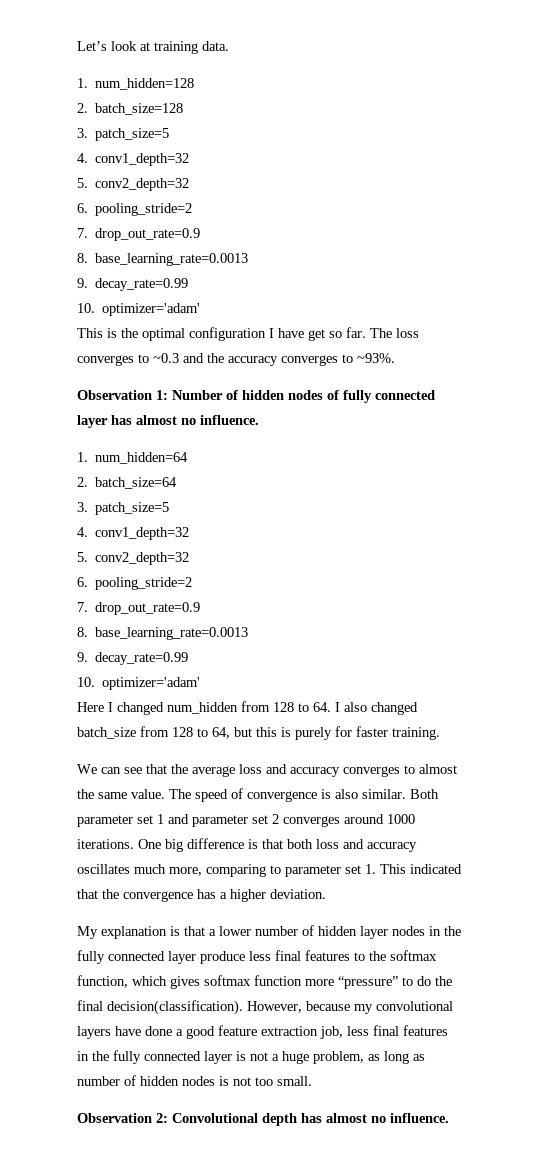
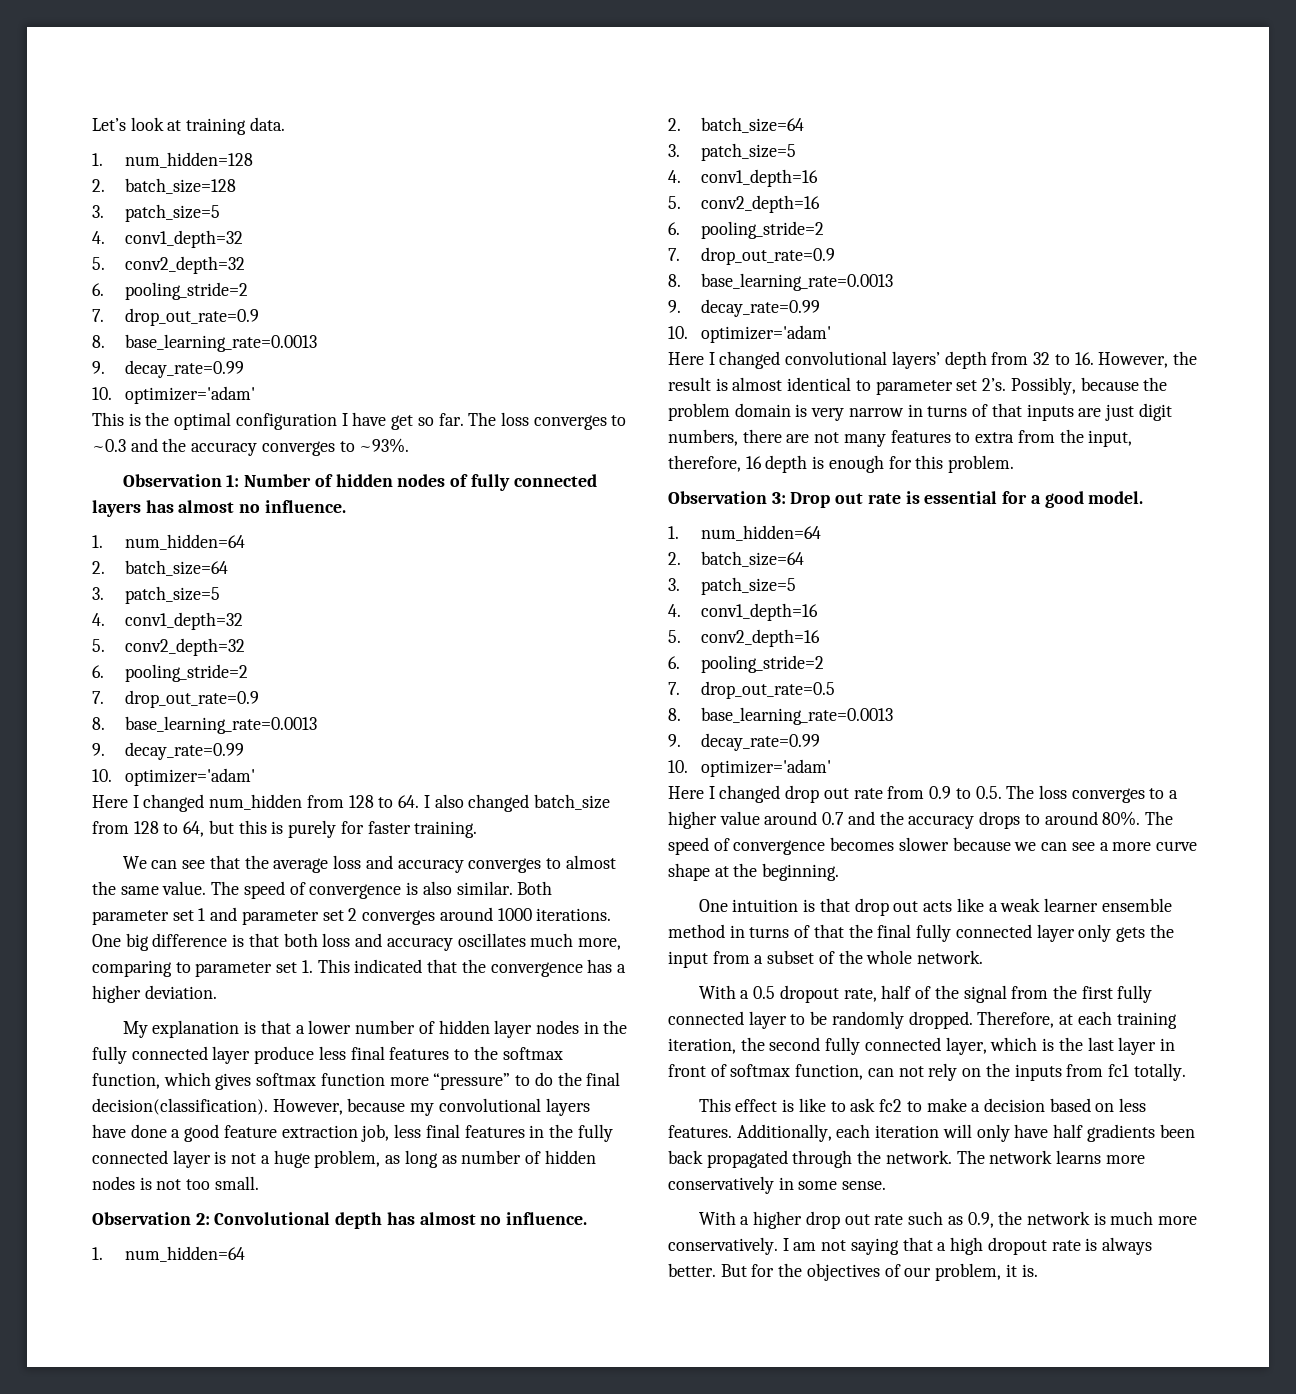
[77,415,108,428] layer -> [92,500,141,517] layers
(449, 1118) none -> [92,1246,245,1262] [668,117,804,133] [668,143,796,161] [668,169,818,187] [668,195,820,213] [668,221,824,239] [668,247,835,265] [668,273,893,291] [668,299,820,317] [668,325,831,343] [668,351,1197,369] [668,377,1168,395] [668,403,1172,421] [668,429,1133,447] [668,455,1015,473] [668,491,1144,508] [668,525,821,541] [668,551,804,567] [668,577,796,595] [668,603,818,621] [668,629,820,647] [668,655,824,673] [668,681,835,699] [668,707,893,725] [668,733,820,751] [668,759,831,777] [668,785,1179,803] [668,811,1173,829] [668,837,1197,855] [668,863,840,881] [698,898,1172,916] [668,924,1174,942] [668,950,984,968] [698,985,1153,1003] [668,1011,1177,1029] [668,1037,1175,1055] [668,1063,1186,1081] [698,1098,1147,1112] [668,1124,1195,1142] [668,1150,1145,1168] [668,1176,887,1194] [698,1211,1198,1229] [668,1237,1152,1255] [668,1263,1038,1281] // 1. num_hidden=64 // 2. batch_size=64 // 3. patch_size=5 // 4. conv1_depth=16 // 5. conv2_depth=16 // 6. pooling_stride=2 // 7. drop_out_rate=0.9 // 8. base_learning_rate=0.0013 // 9. decay_rate=0.99 // 10. optimizer='adam' // Here I changed convolutional layers’ depth from 32 to 16. However, the result is almost identical to parameter set 2’s. Possibly, because the problem domain is very narrow in turns of that inputs are just digit numbers, there are not many features to extra from the input, therefore, 16 depth is enough for this problem. // Observation 3: Drop out rate is essential for a good model. // 1. num_hidden=64 // 2. batch_size=64 // 3. patch_size=5 // 4. conv1_depth=16 // 5. conv2_depth=16 // 6. pooling_stride=2 // 7. drop_out_rate=0.5 // 8. base_learning_rate=0.0013 // 9. decay_rate=0.99 // 10. optimizer='adam' // Here I changed drop out rate from 0.9 to 0.5. The loss converges to a higher value around 0.7 and the accuracy drops to around 80%. The speed of convergence becomes slower because we can see a more curve shape at the beginning. // One intuition is that drop out acts like a weak learner ensemble method in turns of that the final fully connected layer only gets the input from a subset of the whole network. // With a 0.5 dropout rate, half of the signal from the first fully connected layer to be randomly dropped. Therefore, at each training iteration, the second fully connected layer, which is the last layer in front of softmax function, can not rely on the inputs from fc1 totally. // This effect is like to ask fc2 to make a decision based on less features. Additionally, each iteration will only have half gradients been back propagated through the network. The network learns more conservatively in some sense. // With a higher drop out rate such as 0.9, the network is much more conservatively. I am not saying that a high dropout rate is always better. But for the objectives of our problem, it is.

